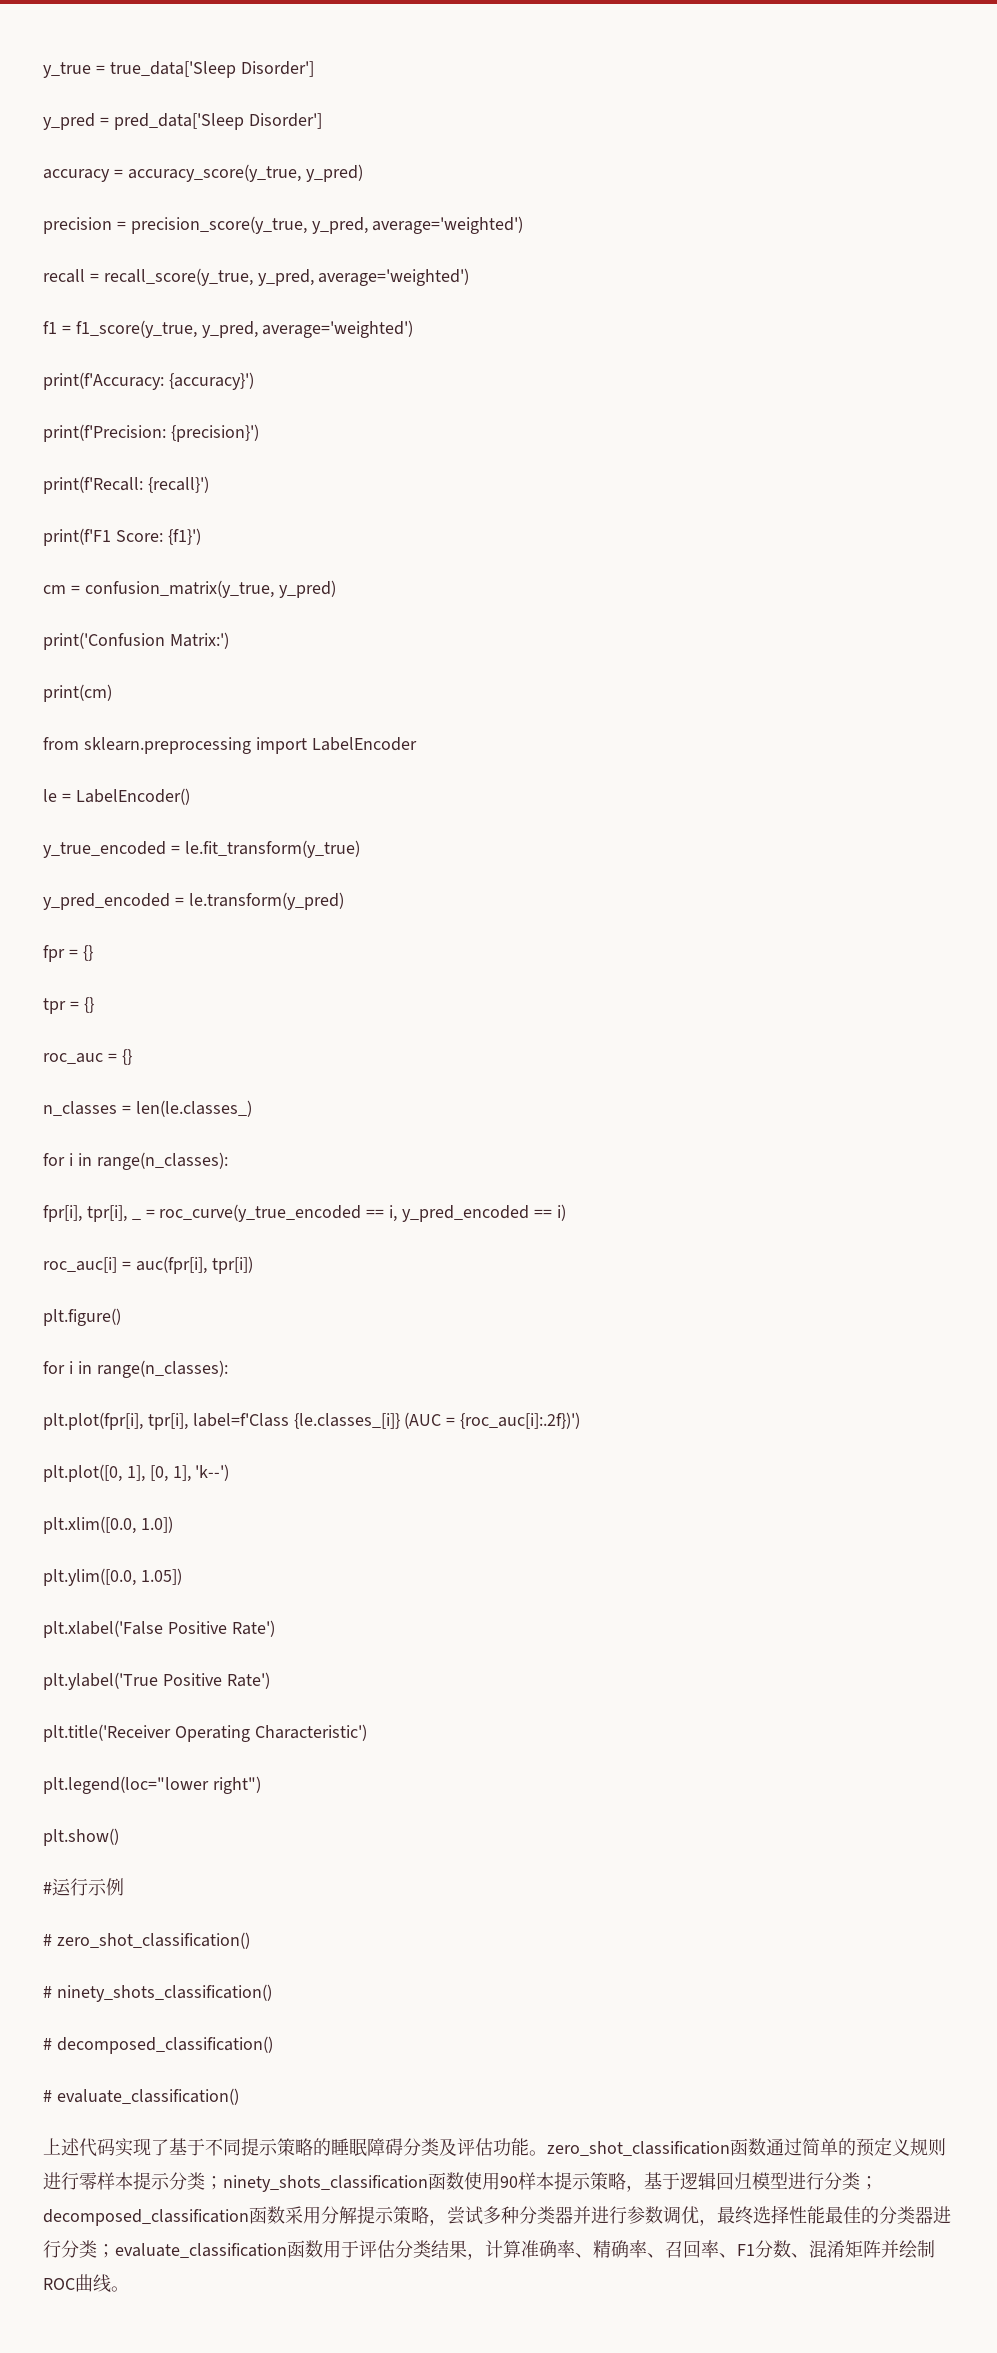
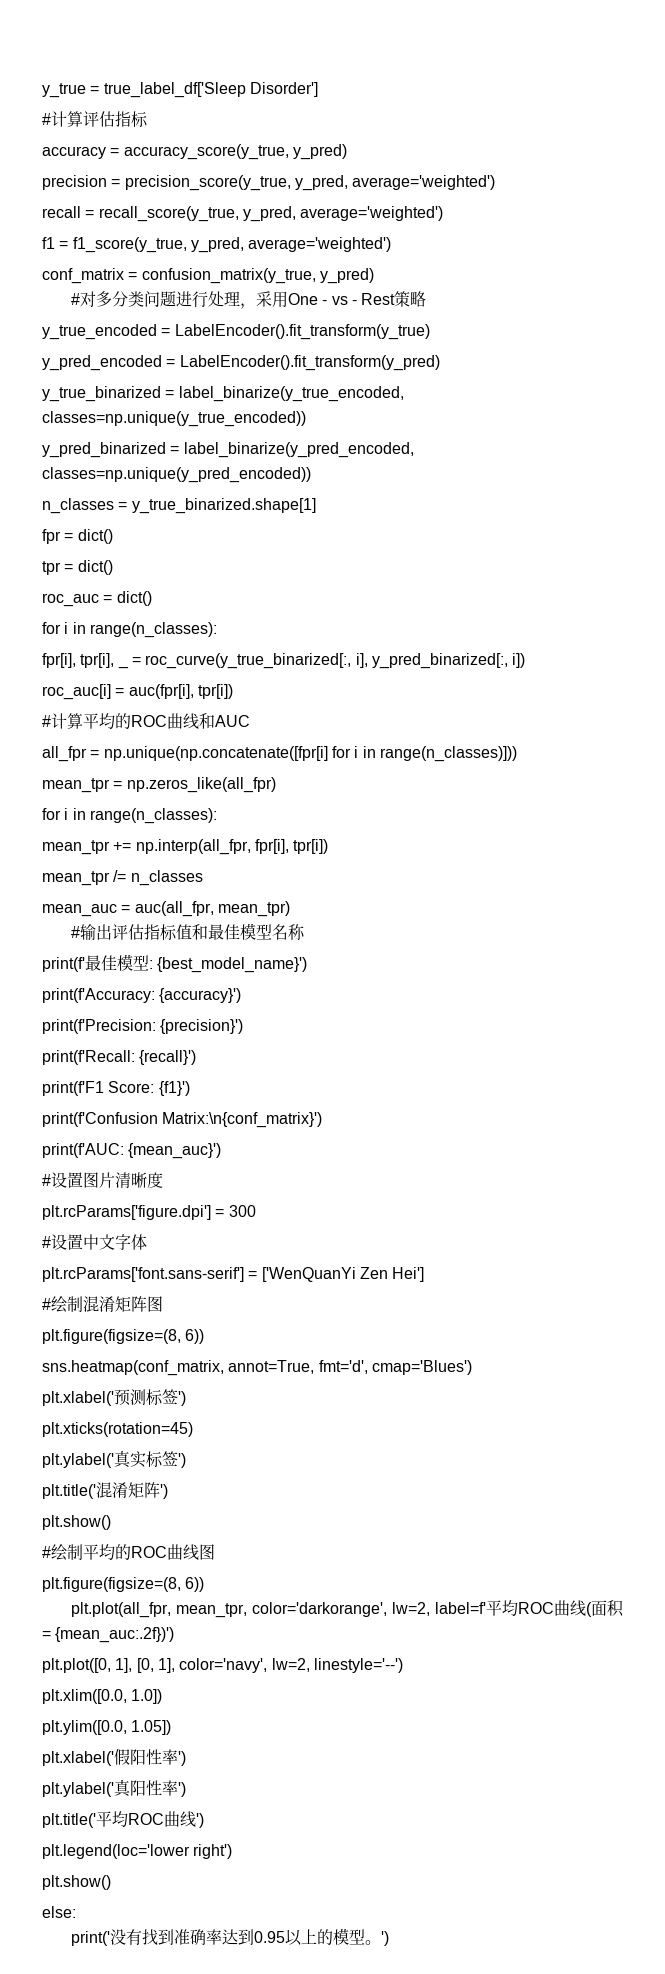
[109,61,314,78] [43,113,322,130] true_data['Sleep Disorder'] // y_pred = pred_data['Sleep Disorder'] -> [103,82,318,98] [42,111,148,128] true_label_df['Sleep Disorder'] // #计算评估指标
(414, 329) none -> [42,268,374,284] [71,291,427,309] [42,324,430,340] [42,355,440,371] [42,386,404,402] [42,411,306,427] [42,442,414,458] [42,467,311,483] [42,498,316,514] [42,529,113,544] [42,560,113,575] [42,591,152,607] [42,622,217,638] [42,653,129,669] [131,653,526,669] [42,684,233,700] [42,713,250,730] [42,746,517,762] [42,777,276,793] [42,808,217,824] [42,839,329,855] [42,870,203,886] [42,901,290,917] [71,923,306,941] [42,954,308,973] // conf_matrix = confusion_matrix(y_true, y_pred) // #对多分类问题进行处理，采用One - vs - Rest策略 // y_true_encoded = LabelEncoder().fit_transform(y_true) // y_pred_encoded = LabelEncoder().fit_transform(y_pred) // y_true_binarized = label_binarize(y_true_encoded, classes=np.unique(y_true_encoded)) // y_pred_binarized = label_binarize(y_pred_encoded, classes=np.unique(y_pred_encoded)) // n_classes = y_true_binarized.shape[1] // fpr = dict() // tpr = dict() // roc_auc = dict() // for i in range(n_classes): // fpr[i], tpr[i], _ = roc_curve(y_true_binarized[:, i], y_pred_binarized[:, i]) // roc_auc[i] = auc(fpr[i], tpr[i]) // #计算平均的ROC曲线和AUC // all_fpr = np.unique(np.concatenate([fpr[i] for i in range(n_classes)])) // mean_tpr = np.zeros_like(all_fpr) // for i in range(n_classes): // mean_tpr += np.interp(all_fpr, fpr[i], tpr[i]) // mean_tpr /= n_classes // mean_auc = auc(all_fpr, mean_tpr) // #输出评估指标值和最佳模型名称 // print(f'最佳模型: {best_model_name}')
[43,580,336,598] [43,632,229,650] [43,684,112,702] [43,737,417,754] [43,788,190,805] [43,840,360,858] [43,892,344,910] [43,945,93,962] [43,997,94,1014] [43,1049,132,1065] [43,1100,252,1117] [43,1152,228,1170] [43,1205,141,1222] [145,1204,566,1222] [43,1256,253,1274] [43,1308,121,1326] [43,1360,228,1378] [43,1412,581,1430] cm = confusion_matrix(y_true, y_pred) // print('Confusion Matrix:') // print(cm) // from sklearn.preprocessing import LabelEncoder // le = LabelEncoder() // y_true_encoded = le.fit_transform(y_true) // y_pred_encoded = le.transform(y_pred) // fpr = {} // tpr = {} // roc_auc = {} // n_classes = len(le.classes_) // for i in range(n_classes): // fpr[i], tpr[i], _ = roc_curve(y_true_encoded == i, y_pred_encoded == i) // roc_auc[i] = auc(fpr[i], tpr[i]) // plt.figure() // for i in range(n_classes): // plt.plot(fpr[i], tpr[i], label=f'Class {le.classes_[i]} (AUC = {roc_auc[i]:.2f})') -> [42,1112,323,1128] [42,1143,222,1159] [42,1172,163,1188] [42,1205,256,1220] [42,1234,147,1250] [42,1267,425,1282] [42,1296,163,1313] [42,1329,205,1344] [42,1360,472,1376] [42,1389,186,1406] [42,1422,193,1437] [42,1450,186,1468] [42,1482,168,1499] [42,1515,111,1530] [42,1544,215,1561] [42,1577,205,1592] [71,1600,625,1618] [42,1627,175,1643] print(f'Confusion Matrix:\n{conf_matrix}') // print(f'AUC: {mean_auc}') // #设置图片清晰度 // plt.rcParams['figure.dpi'] = 300 // #设置中文字体 // plt.rcParams['font.sans-serif'] = ['WenQuanYi Zen Hei'] // #绘制混淆矩阵图 // plt.figure(figsize=(8, 6)) // sns.heatmap(conf_matrix, annot=True, fmt='d', cmap='Blues') // plt.xlabel('预测标签') // plt.xticks(rotation=45) // plt.ylabel('真实标签') // plt.title('混淆矩阵') // plt.show() // #绘制平均的ROC曲线图 // plt.figure(figsize=(8, 6)) // plt.plot(all_fpr, mean_tpr, color='darkorange', lw=2, label=f'平均ROC曲线(面积= {mean_auc:.2f})')
[195,1464,230,1481] 'k--') -> [179,1658,403,1673] color='navy', lw=2, linestyle='--')
[43,1620,275,1638] [43,1672,270,1690] [43,1724,367,1742] [43,1776,261,1794] [43,1828,119,1846] [43,1878,124,1896] [43,1932,250,1949] [43,1984,272,2002] [43,2036,273,2054] [43,2088,239,2105] [43,2137,946,2157] [43,2172,878,2192] [43,2205,951,2226] [43,2240,935,2260] [43,2274,129,2293] plt.xlabel('False Positive Rate') // plt.ylabel('True Positive Rate') // plt.title('Receiver Operating Characteristic') // plt.legend(loc="lower right") // plt.show() // #运行示例 // # zero_shot_classification() // # ninety_shots_classification() // # decomposed_classification() // # evaluate_classification() // 上述代码实现了基于不同提示策略的睡眠障碍分类及评估功能。zero_shot_classification函数通过简单的预定义规则进行零样本提示分类；ninety_shots_classification函数使用90样本提示策略，基于逻辑回归模型进行分类；decomposed_classification函数采用分解提示策略，尝试多种分类器并进行参数调优，最终选择性能最佳的分类器进行分类；evaluate_classification函数用于评估分类结果，计算准确率、精确率、召回率、F1分数、混淆矩阵并绘制ROC曲线。 -> [42,1749,186,1766] [42,1779,186,1797] [42,1811,204,1828] [42,1844,233,1859] [42,1875,111,1890] [42,1906,76,1918] [71,1928,390,1946] plt.xlabel('假阳性率') // plt.ylabel('真阳性率') // plt.title('平均ROC曲线') // plt.legend(loc='lower right') // plt.show() // else: // print('没有找到准确率达到0.95以上的模型。')

